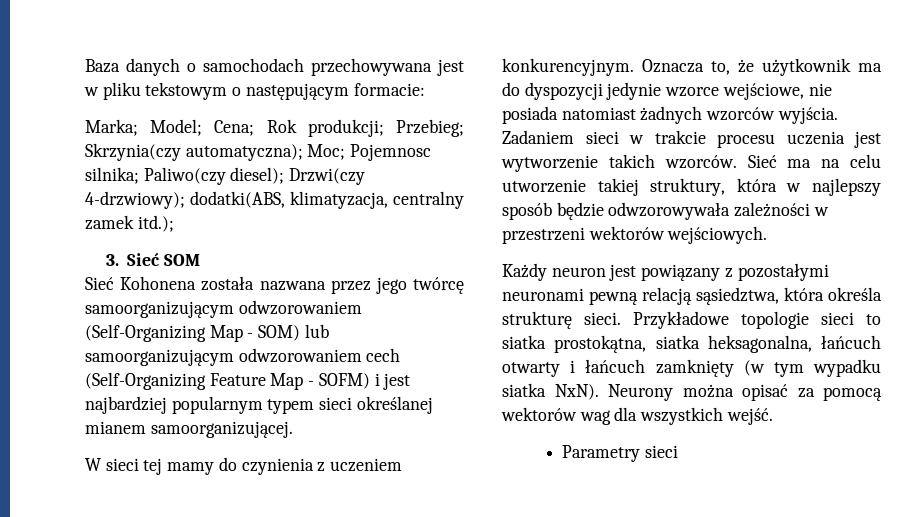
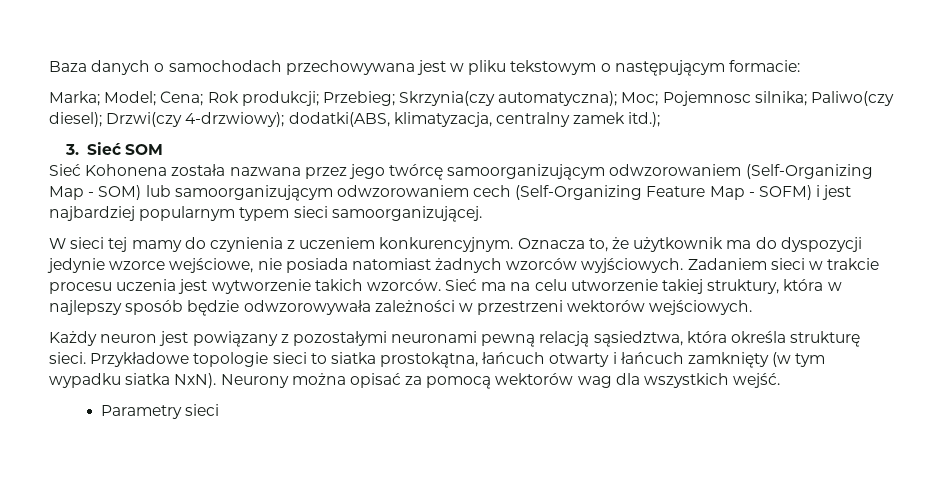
[356,396,433,414] [85,421,146,434] określanej mianem -> (328, 212) none
[777,107,838,124] wyjścia. -> [581,258,684,273] wyjściowych.
[655,335,812,353] siatka heksagonalna, -> (479, 360) none

